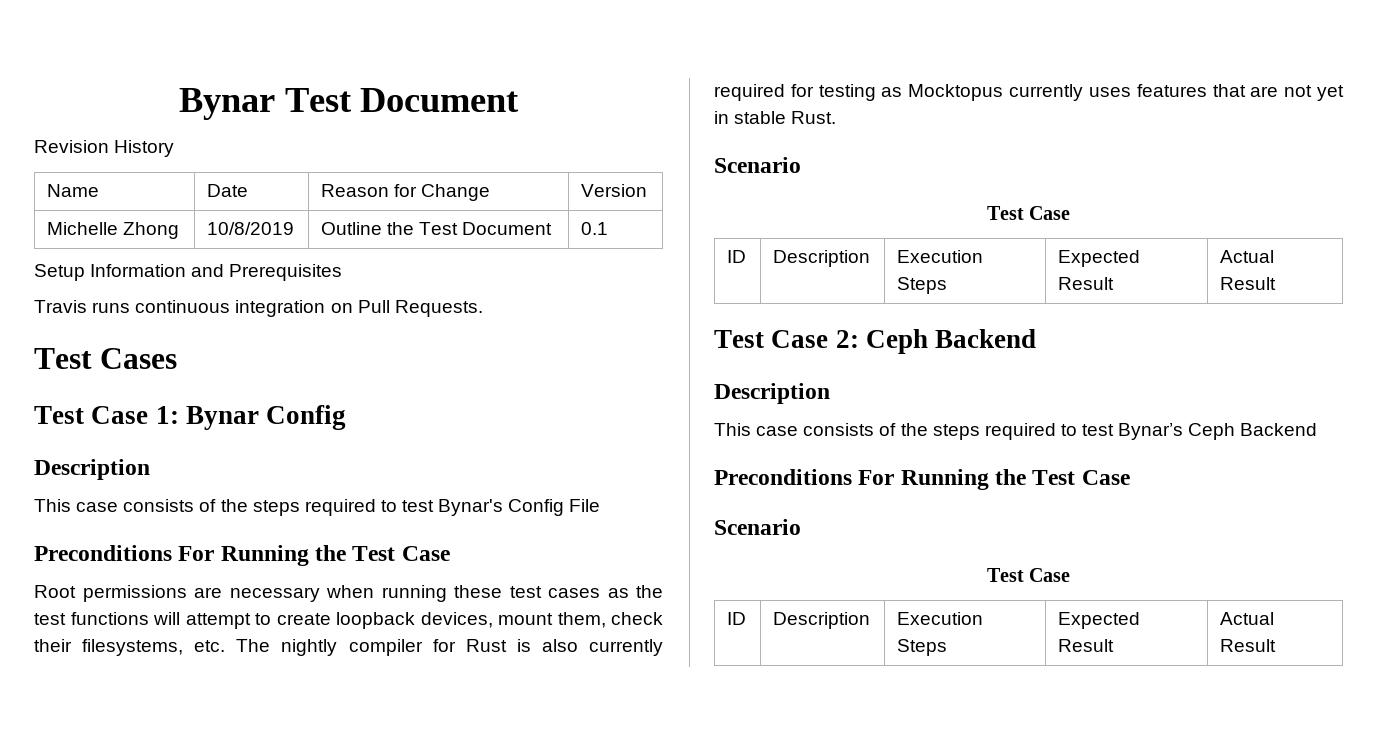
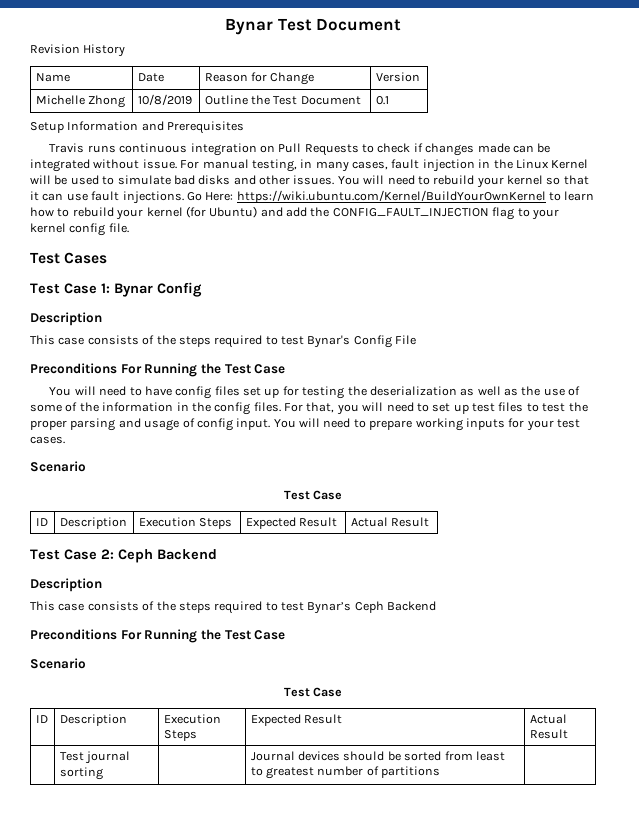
[394,300,483,317] Requests. -> [304,143,551,156] [30,159,589,172] [30,175,589,188] [30,190,595,204] [30,206,559,220] [30,223,129,236] Requests to check if changes made can be integrated without issue. For manual testing, in many cases, fault injection in the Linux Kernel will be used to simulate bad disks and other issues. You will need to rebuild your kernel so that it can use fault injections. Go Here: https://wiki.ubuntu.com/Kernel/BuildYourOwnKernel to learn how to rebuild your kernel (for Ubuntu) and add the CONFIG_FAULT_INJECTION flag to your kernel config file.
[34,585,663,602] [34,612,663,629] [34,639,664,656] [714,84,1344,101] [714,111,837,124] Root permissions are necessary when running these test cases as the test functions will attempt to create loopback devices, mount them, check their filesystems, etc. The nightly compiler for Rust is also currently required for testing as Mocktopus currently uses features that are not yet in stable Rust. -> [49,386,581,399] [30,402,588,415] [30,418,580,431] [30,436,65,444] You will need to have config files set up for testing the deserialization as well as the use of some of the information in the config files. For that, you will need to set up test files to test the proper parsing and usage of config input. You will need to prepare working inputs for your test cases.
(1277, 645) none -> [59,751,131,764] [59,767,103,780] [250,751,505,761] [250,766,441,779] // | Test journal sorting | | Journal devices should be sorted from least to greatest number of partitions |

